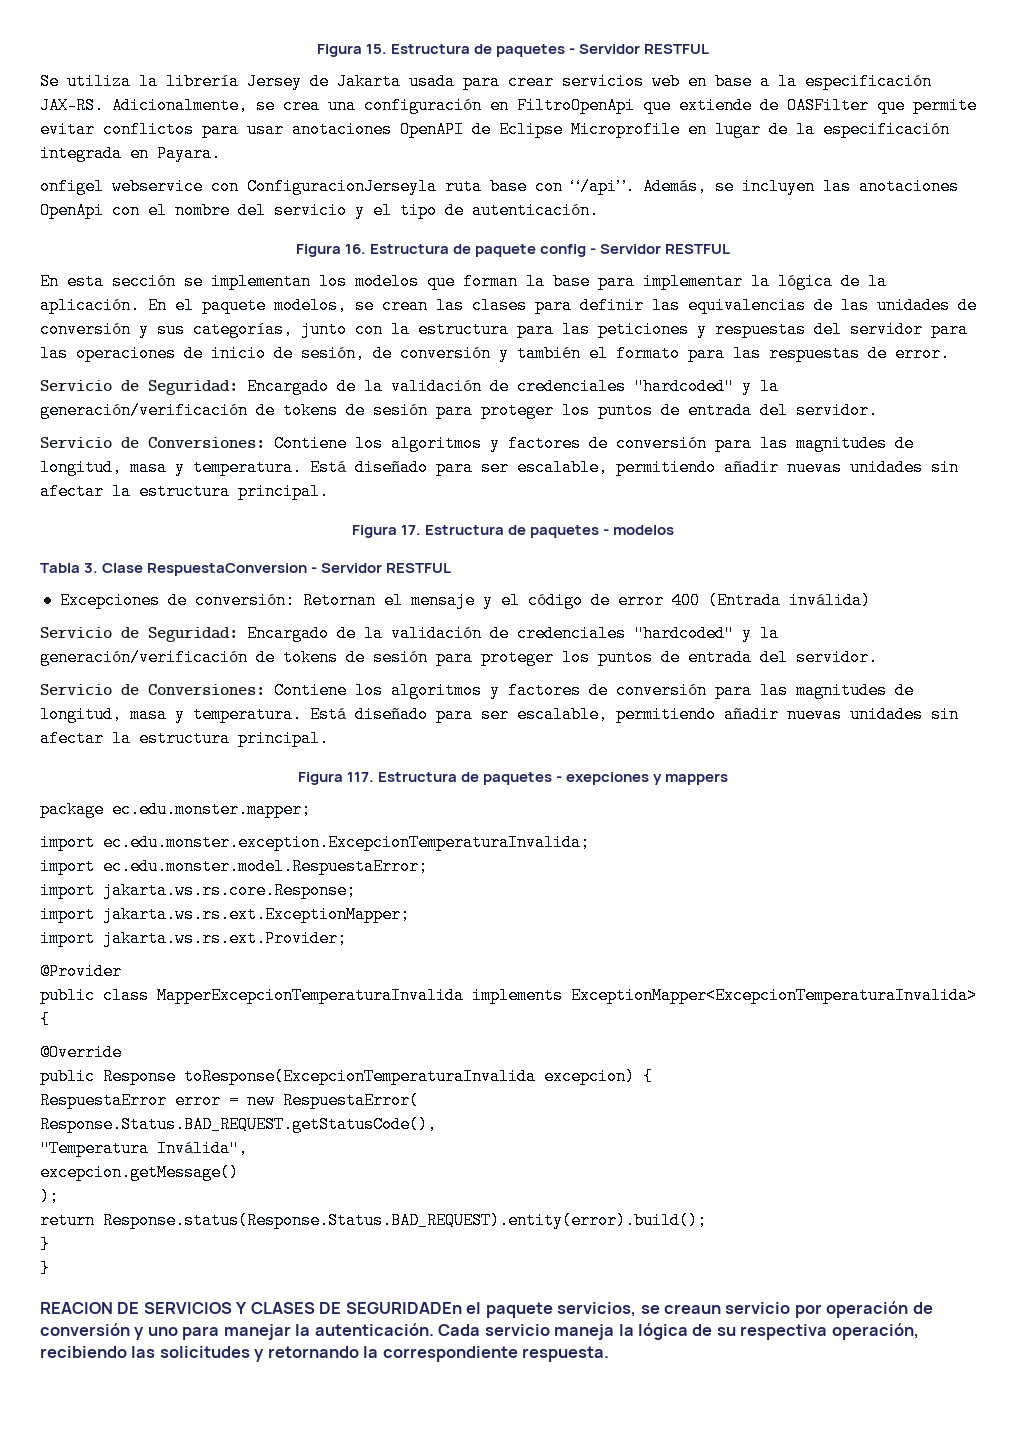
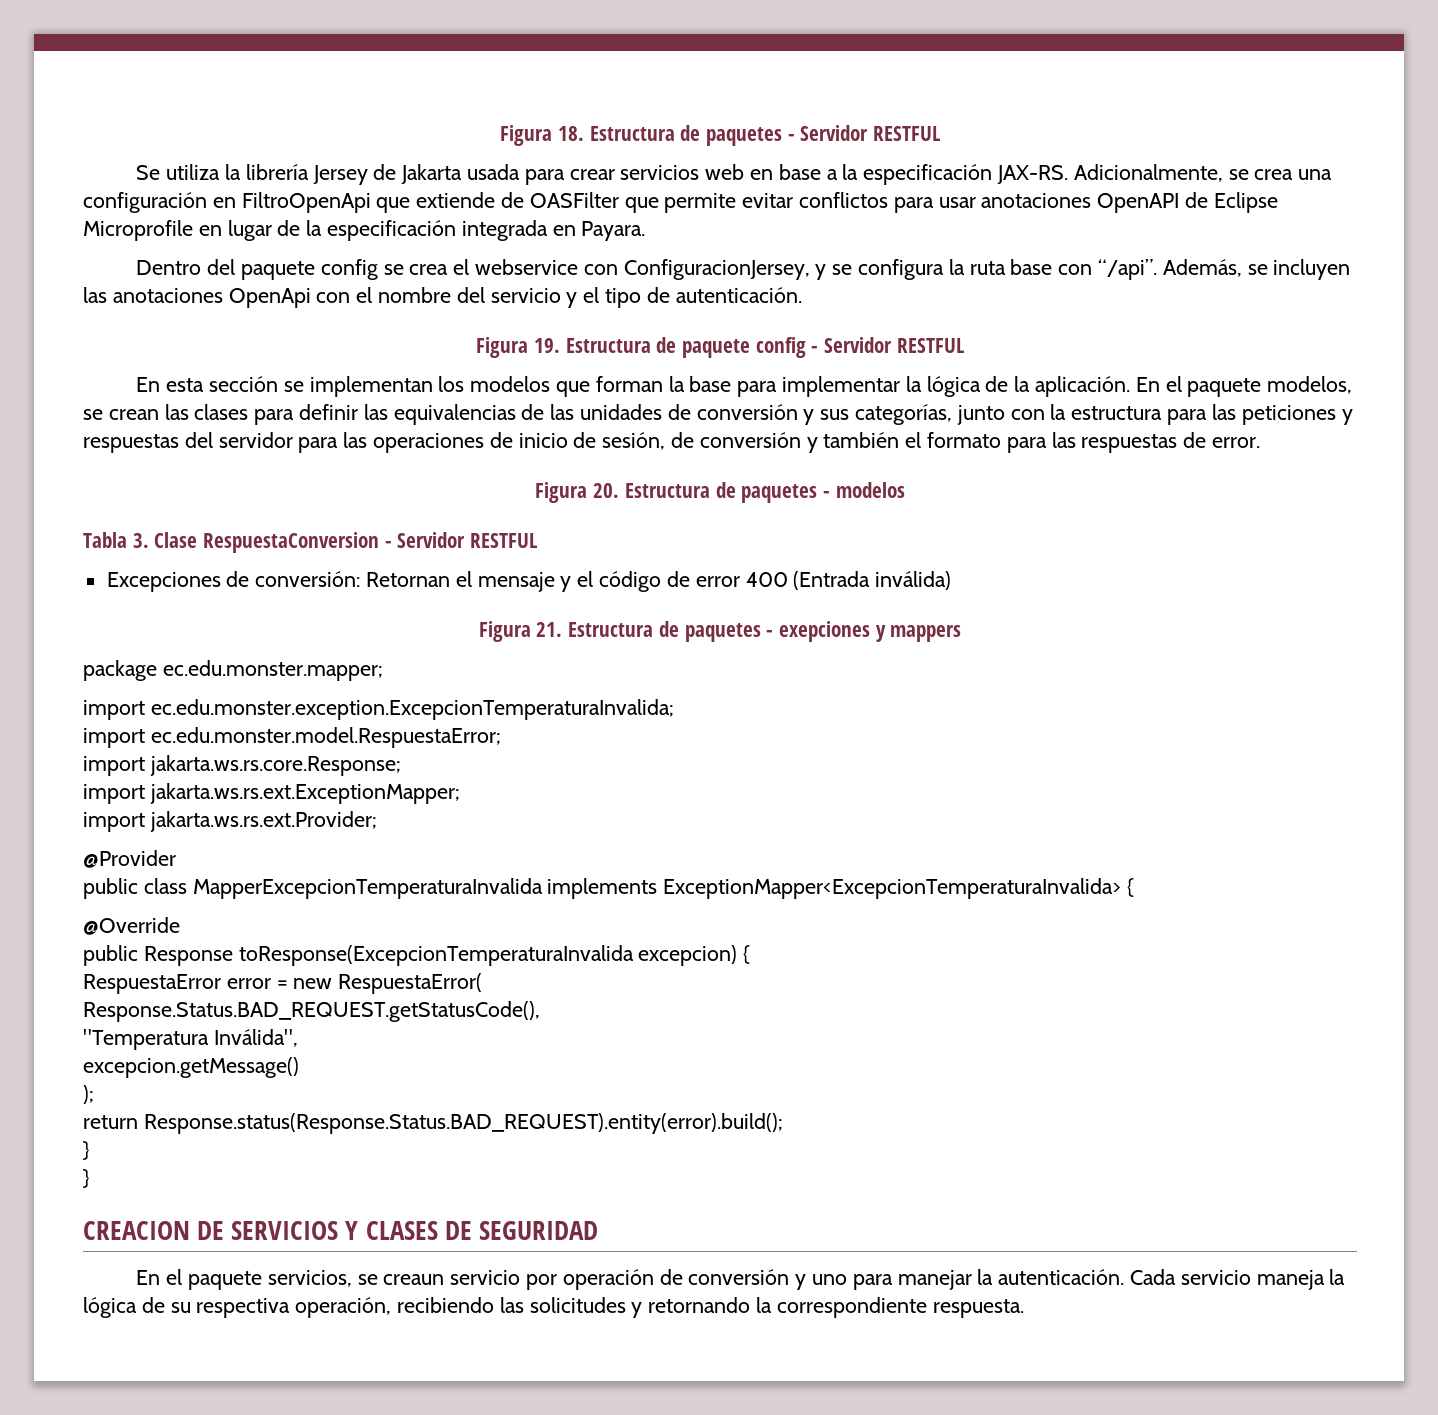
[316,44,387,57] Figura 15. -> [500,125,584,146] Figura 18.
[40,178,437,195] onfigel webservice con ConfiguracionJerseyla -> [136,259,965,280] Dentro del paquete config se crea el webservice con ConfiguracionJersey, y se configura la
[344,244,366,254] 16. -> [533,338,560,353] 19.
[40,378,779,395] [40,402,878,419] [40,435,914,452] [40,459,959,476] [40,483,329,500] [351,525,421,538] // Servicio de Seguridad: Encargado de la validación de credenciales "hardcoded" y la generación/verificación de tokens de sesión para proteger los puntos de entrada del servidor. // Servicio de Conversiones: Contiene los algoritmos y factores de conversión para las magnitudes de longitud, masa y temperatura. Está diseñado para ser escalable, permitiendo añadir nuevas unidades sin afectar la estructura principal. // Figura 17. -> [535,482,620,503] // Figura 20.
[40,625,779,642] [40,649,878,666] [40,682,914,699] [40,706,959,723] [40,730,329,747] [297,772,374,785] // Servicio de Seguridad: Encargado de la validación de credenciales "hardcoded" y la generación/verificación de tokens de sesión para proteger los puntos de entrada del servidor. // Servicio de Conversiones: Contiene los algoritmos y factores de conversión para las magnitudes de longitud, masa y temperatura. Está diseñado para ser escalable, permitiendo añadir nuevas unidades sin afectar la estructura principal. // Figura 117. -> [478,621,563,642] // Figura 21.
[40,1302,113,1314] REACION -> [83,1221,190,1240] CREACION
[345,1302,462,1314] SEGURIDADEn -> [478,1221,598,1240] [136,1270,161,1285] SEGURIDAD // En

